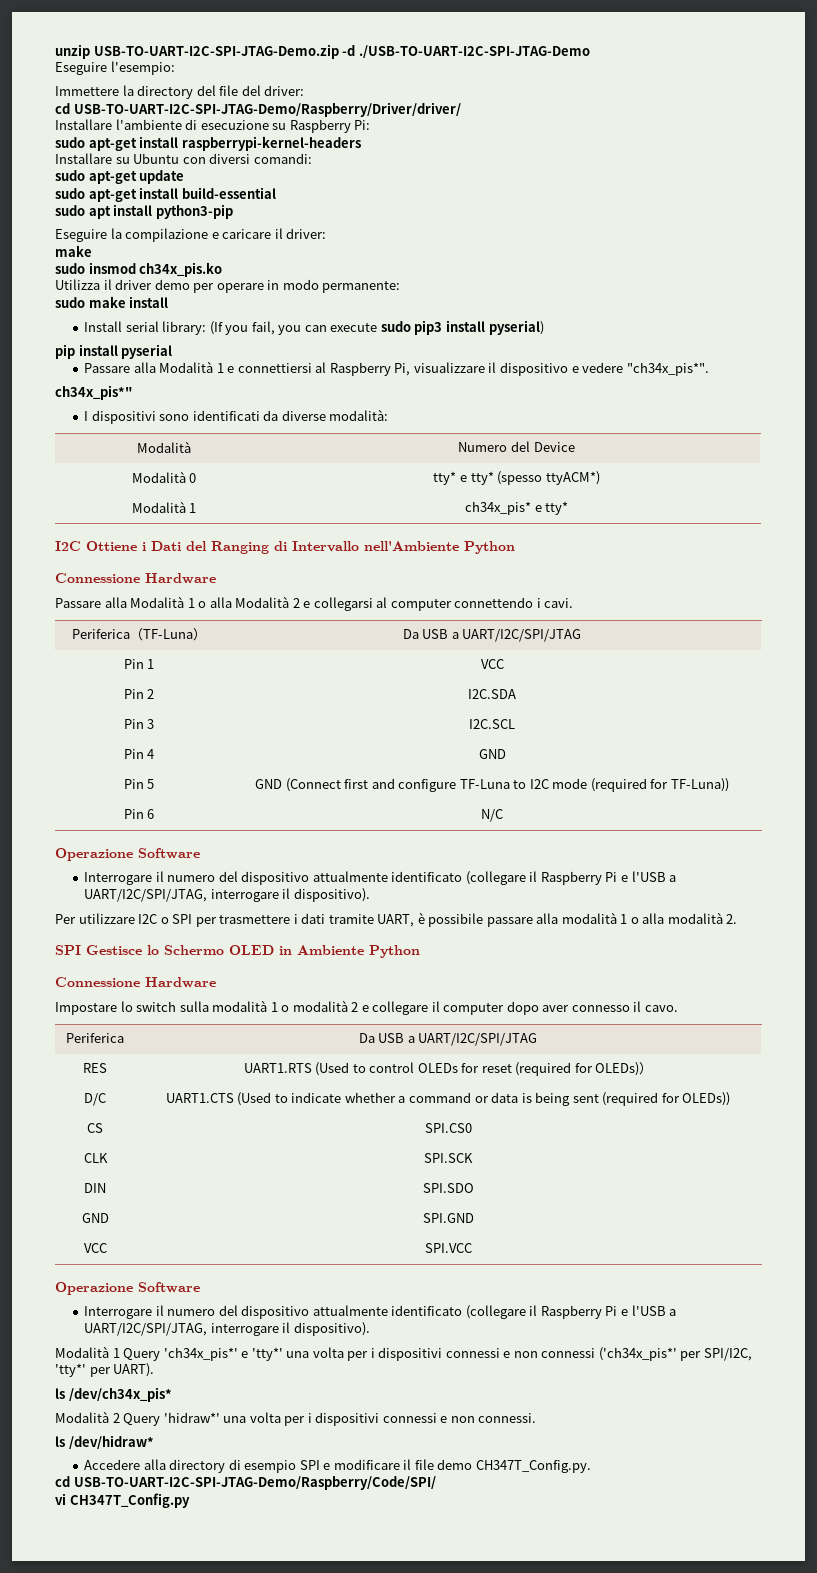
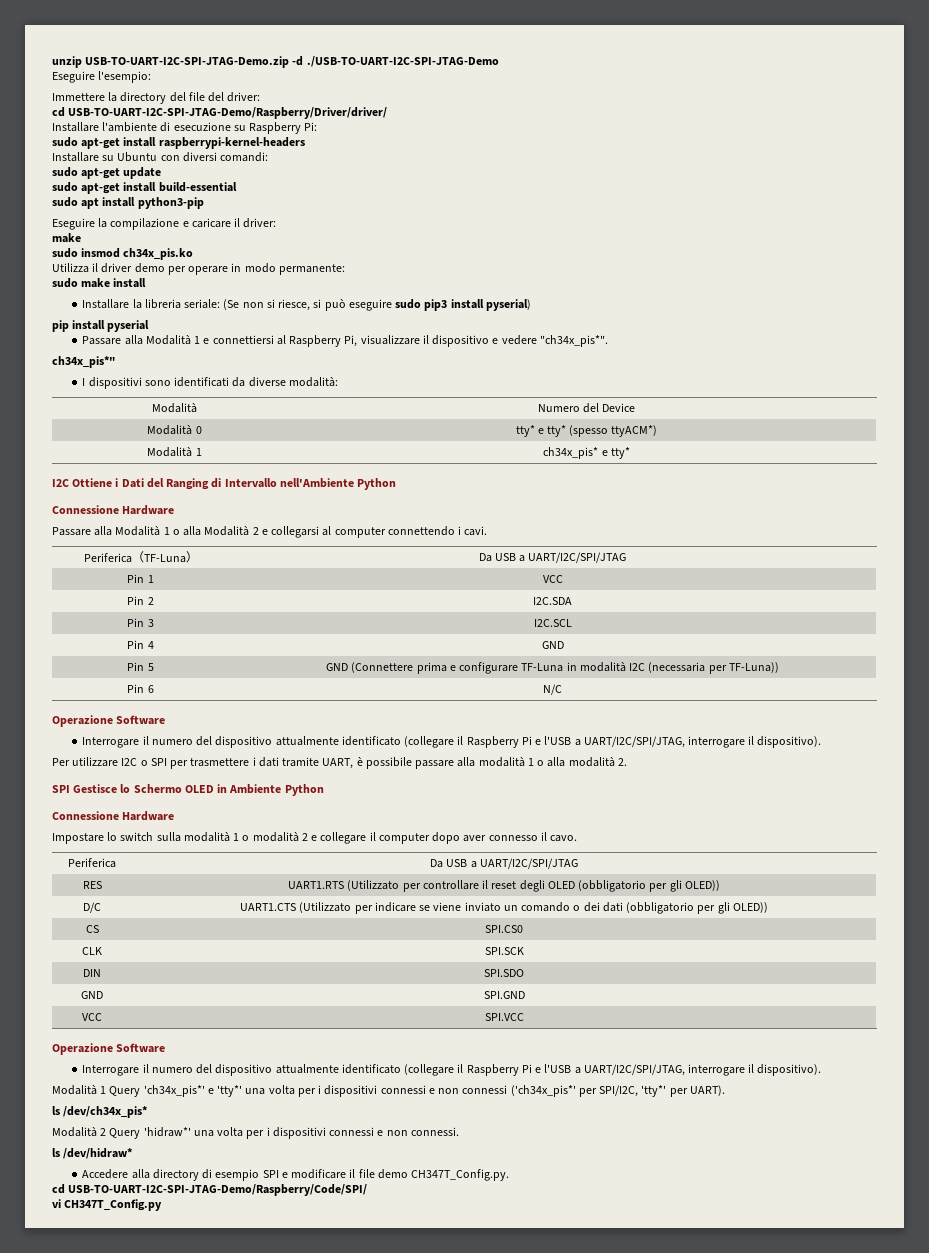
[84,321,378,335] Install serial library: (If you fail, you can execute -> [82,299,392,311] Installare la libreria seriale: (Se non si riesce, si può eseguire
[285,778,669,792] (Connect first and configure TF-Luna to I2C mode (required for -> [351,662,727,674] (Connettere prima e configurare TF-Luna in modalità I2C (necessaria per
[315,1062,653,1076] [84,1093,106,1106] [165,1092,731,1106] (Used to control OLEDs for reset (required for OLEDs)） // D/C | UART1.CTS (Used to indicate whether a command or data is being sent (required for OLEDs)) -> [347,880,720,892] [83,902,101,913] [240,902,768,914] (Utilizzato per controllare il reset degli OLED (obbligatorio per gli OLED)) // D/C | UART1.CTS (Utilizzato per indicare se viene inviato un comando o dei dati (obbligatorio per gli OLED))

